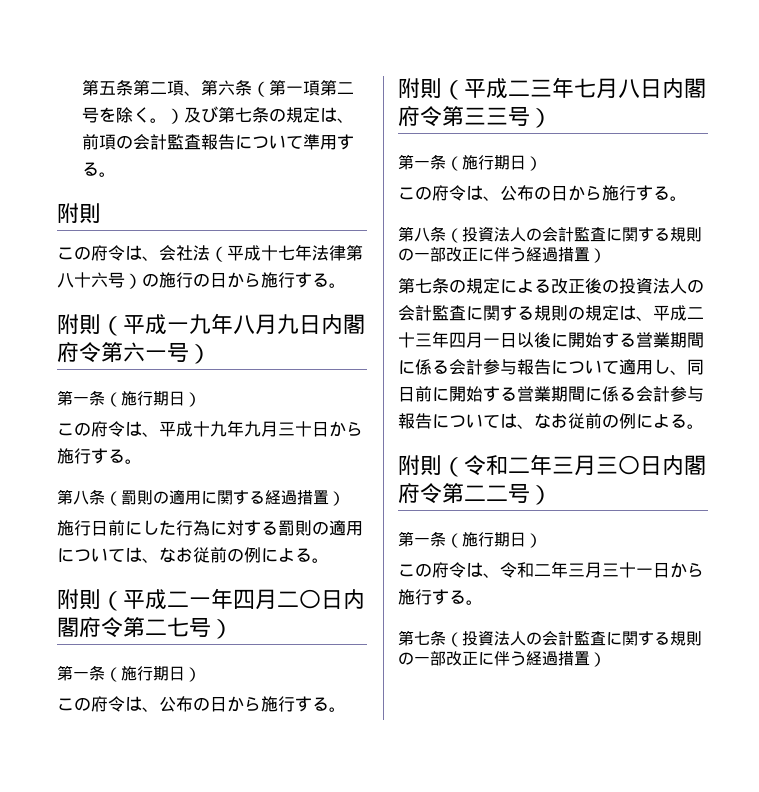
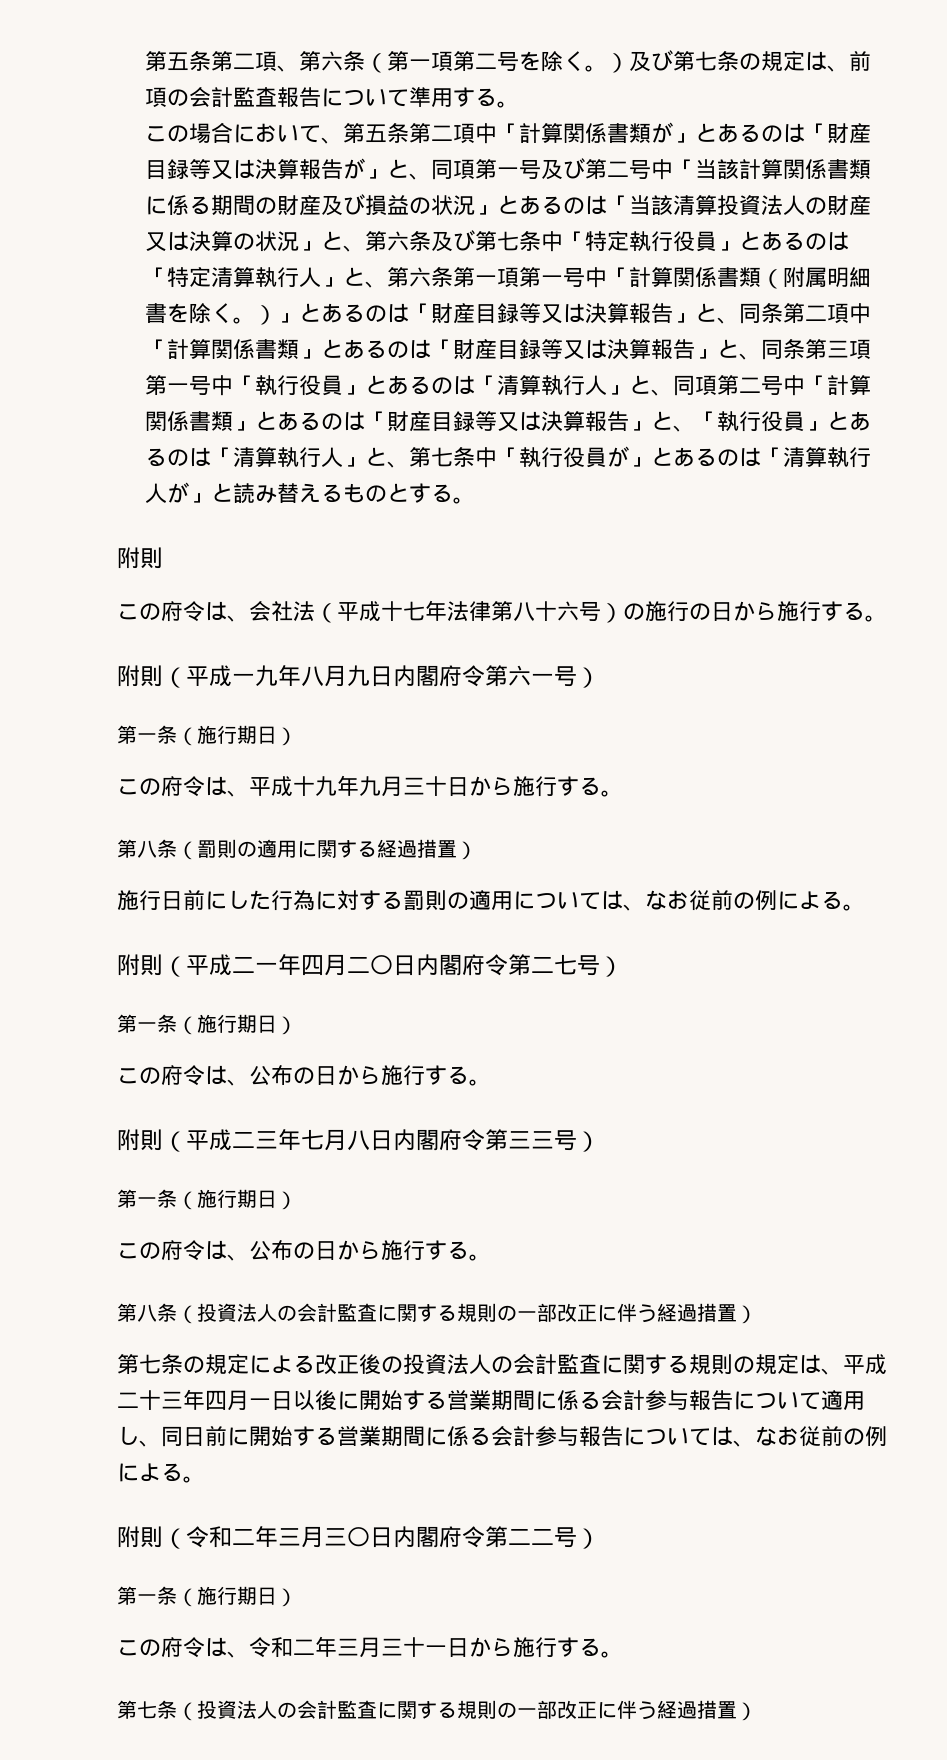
(117, 174) none -> [145,122,872,144] [145,158,872,180] [145,194,872,216] [145,230,850,252] [145,267,872,289] [145,302,872,325] [145,338,872,360] [145,375,872,396] [145,410,872,432] [145,446,872,468] [145,482,476,504] // この場合において、第五条第二項中「計算関係書類が」とあるのは「財産目録等又は決算報告が」と、同項第一号及び第二号中「当該計算関係書類に係る期間の財産及び損益の状況」とあるのは「当該清算投資法人の財産又は決算の状況」と、第六条及び第七条中「特定執行役員」とあるのは「特定清算執行人」と、第六条第一項第一号中「計算関係書類（附属明細書を除く。）」とあるのは「財産目録等又は決算報告」と、同条第二項中「計算関係書類」とあるのは「財産目録等又は決算報告」と、同条第三項第一号中「執行役員」とあるのは「清算執行人」と、同項第二号中「計算関係書類」とあるのは「財産目録等又は決算報告」と、「執行役員」とあるのは「清算執行人」と、第七条中「執行役員が」とあるのは「清算執行人が」と読み替えるものとする。

